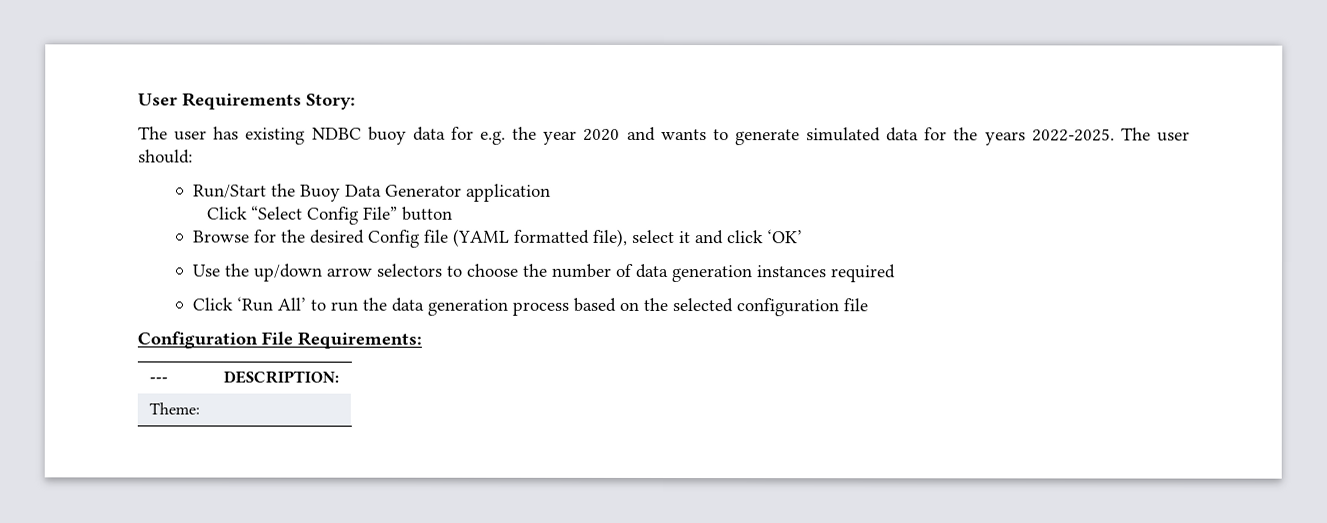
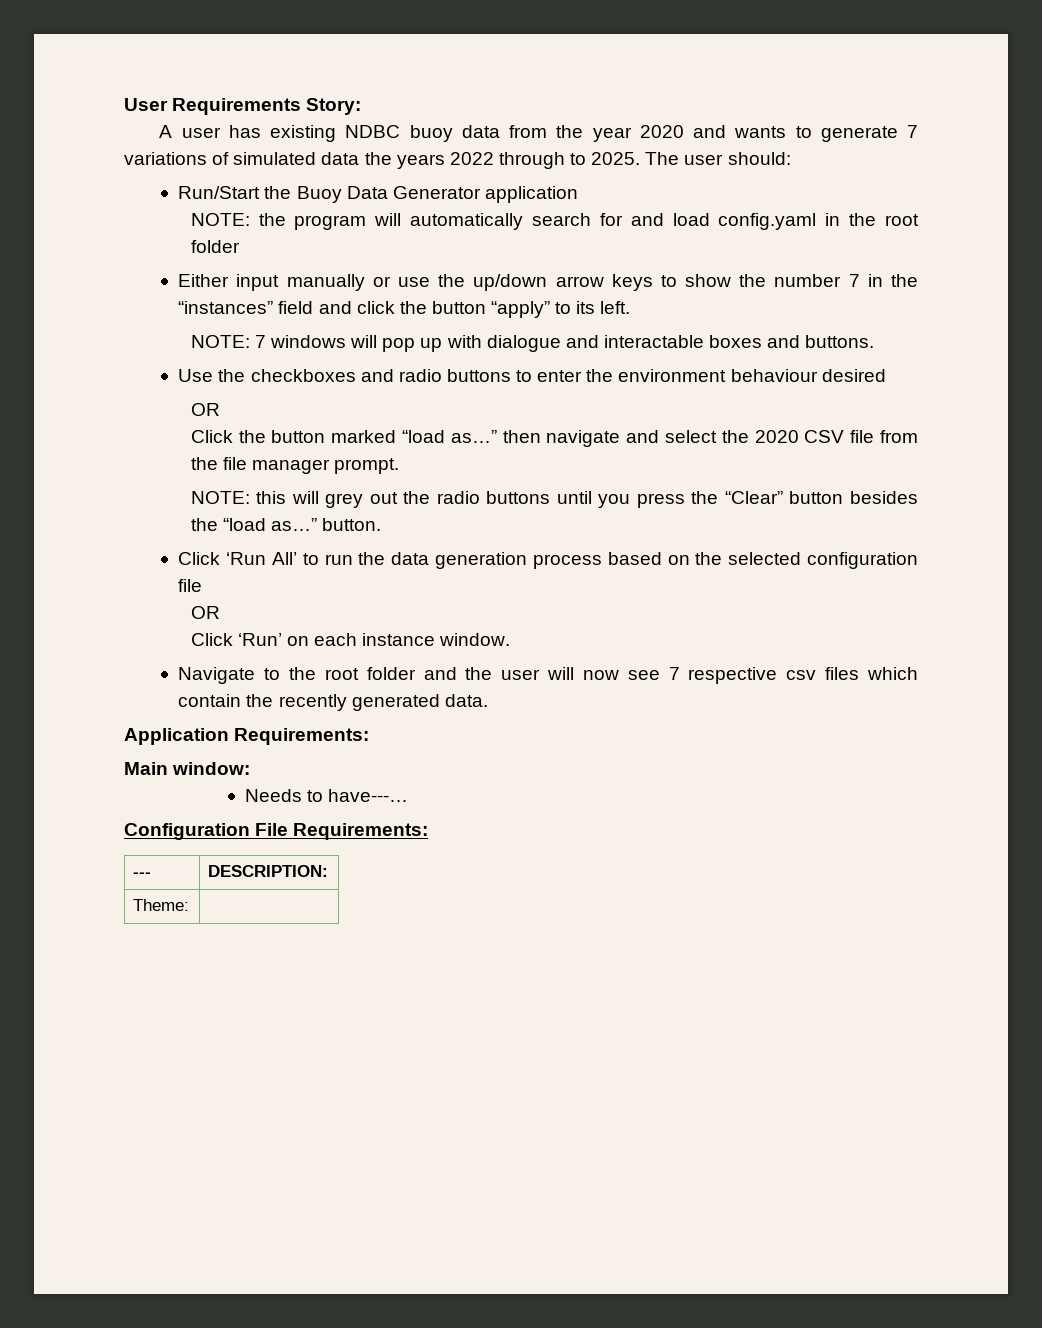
[138,126,168,140] The -> [159,125,173,138] A
[450,126,507,145] for e.g. -> [509,125,548,138] from
(800, 137) none -> [907,125,919,138] [124,152,230,165] 7 variations of
[924,127,948,141] for -> (360, 158) none
[1031,128,1115,142] 2022-2025. -> [449,152,641,169] 2022 through to 2025.
[206,205,453,225] [192,228,803,248] [191,263,895,283] Click “Select Config File” button // Browse for the desired Config file (YAML formatted file), select it and click ‘OK’ // Use the up/down arrow selectors to choose the number of data generation instances required -> [190,213,920,230] [190,240,240,253] [178,274,918,291] [178,301,631,318] [190,335,875,352] [178,369,886,382] [190,403,220,416] [190,430,918,447] [190,457,400,474] [190,491,918,508] [190,518,382,531] NOTE: the program will automatically search for and load config.yaml in the root folder // Either input manually or use the up/down arrow keys to show the number 7 in the “instances” field and click the button “apply” to its left. // NOTE: 7 windows will pop up with dialogue and interactable boxes and buttons. // Use the checkboxes and radio buttons to enter the environment behaviour desired // OR // Click the button marked “load as…” then navigate and select the 2020 CSV file from the file manager prompt. // NOTE: this will grey out the radio buttons until you press the “Clear” button besides the “load as…” button.
(868, 305) none -> [190,606,220,619] [190,633,511,646] [178,667,919,684] [178,694,488,711] [124,728,370,745] [124,762,251,775] [245,789,409,802] // OR // Click ‘Run’ on each instance window. // Navigate to the root folder and the user will now see 7 respective csv files which contain the recently generated data. // Application Requirements: // Main window: // Needs to have---…

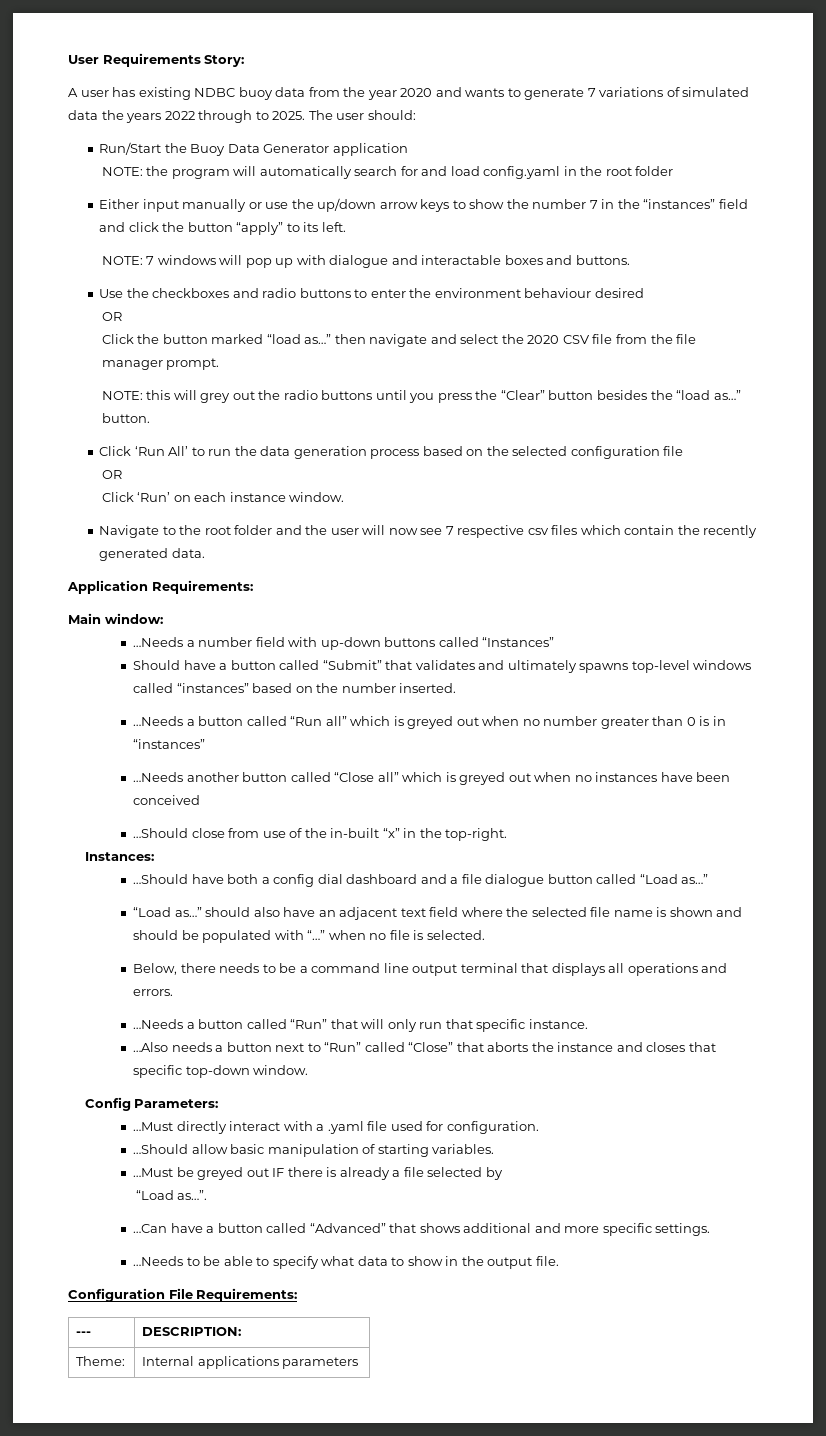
[245,789,409,802] Needs to have---… -> [133,637,555,650] [133,660,752,673] [133,683,457,693] [133,716,726,729] [133,739,206,749] [133,772,731,785] [133,795,201,805] [133,828,508,841] [84,852,154,861] [133,874,709,887] [133,907,743,920] [133,930,485,943] [133,963,728,976] [133,989,174,996] [133,1019,588,1032] [133,1042,716,1052] [133,1065,309,1078] [84,1097,219,1111] [133,1121,539,1134] [133,1144,495,1157] [133,1167,503,1180] [135,1190,208,1200] [133,1223,711,1236] [133,1256,559,1269] …Needs a number field with up-down buttons called “Instances” // Should have a button called “Submit” that validates and ultimately spawns top-level windows called “instances” based on the number inserted. // …Needs a button called “Run all” which is greyed out when no number greater than 0 is in “instances” // …Needs another button called “Close all” which is greyed out when no instances have been conceived // …Should close from use of the in-built “x” in the top-right. // Instances: // …Should have both a config dial dashboard and a file dialogue button called “Load as…” // “Load as…” should also have an adjacent text field where the selected file name is shown and should be populated with “…” when no file is selected. // Below, there needs to be a command line output terminal that displays all operations and errors. // …Needs a button called “Run” that will only run that specific instance. // …Also needs a button next to “Run” called “Close” that aborts the instance and closes that specific top-down window. // Config Parameters: // …Must directly interact with a .yaml file used for configuration. // …Should allow basic manipulation of starting variables. // …Must be greyed out IF there is already a file selected by // “Load as…”. // …Can have a button called “Advanced” that shows additional and more specific settings. // …Needs to be able to specify what data to show in the output file.
(190, 905) none -> [142,1356,359,1369] Internal applications parameters

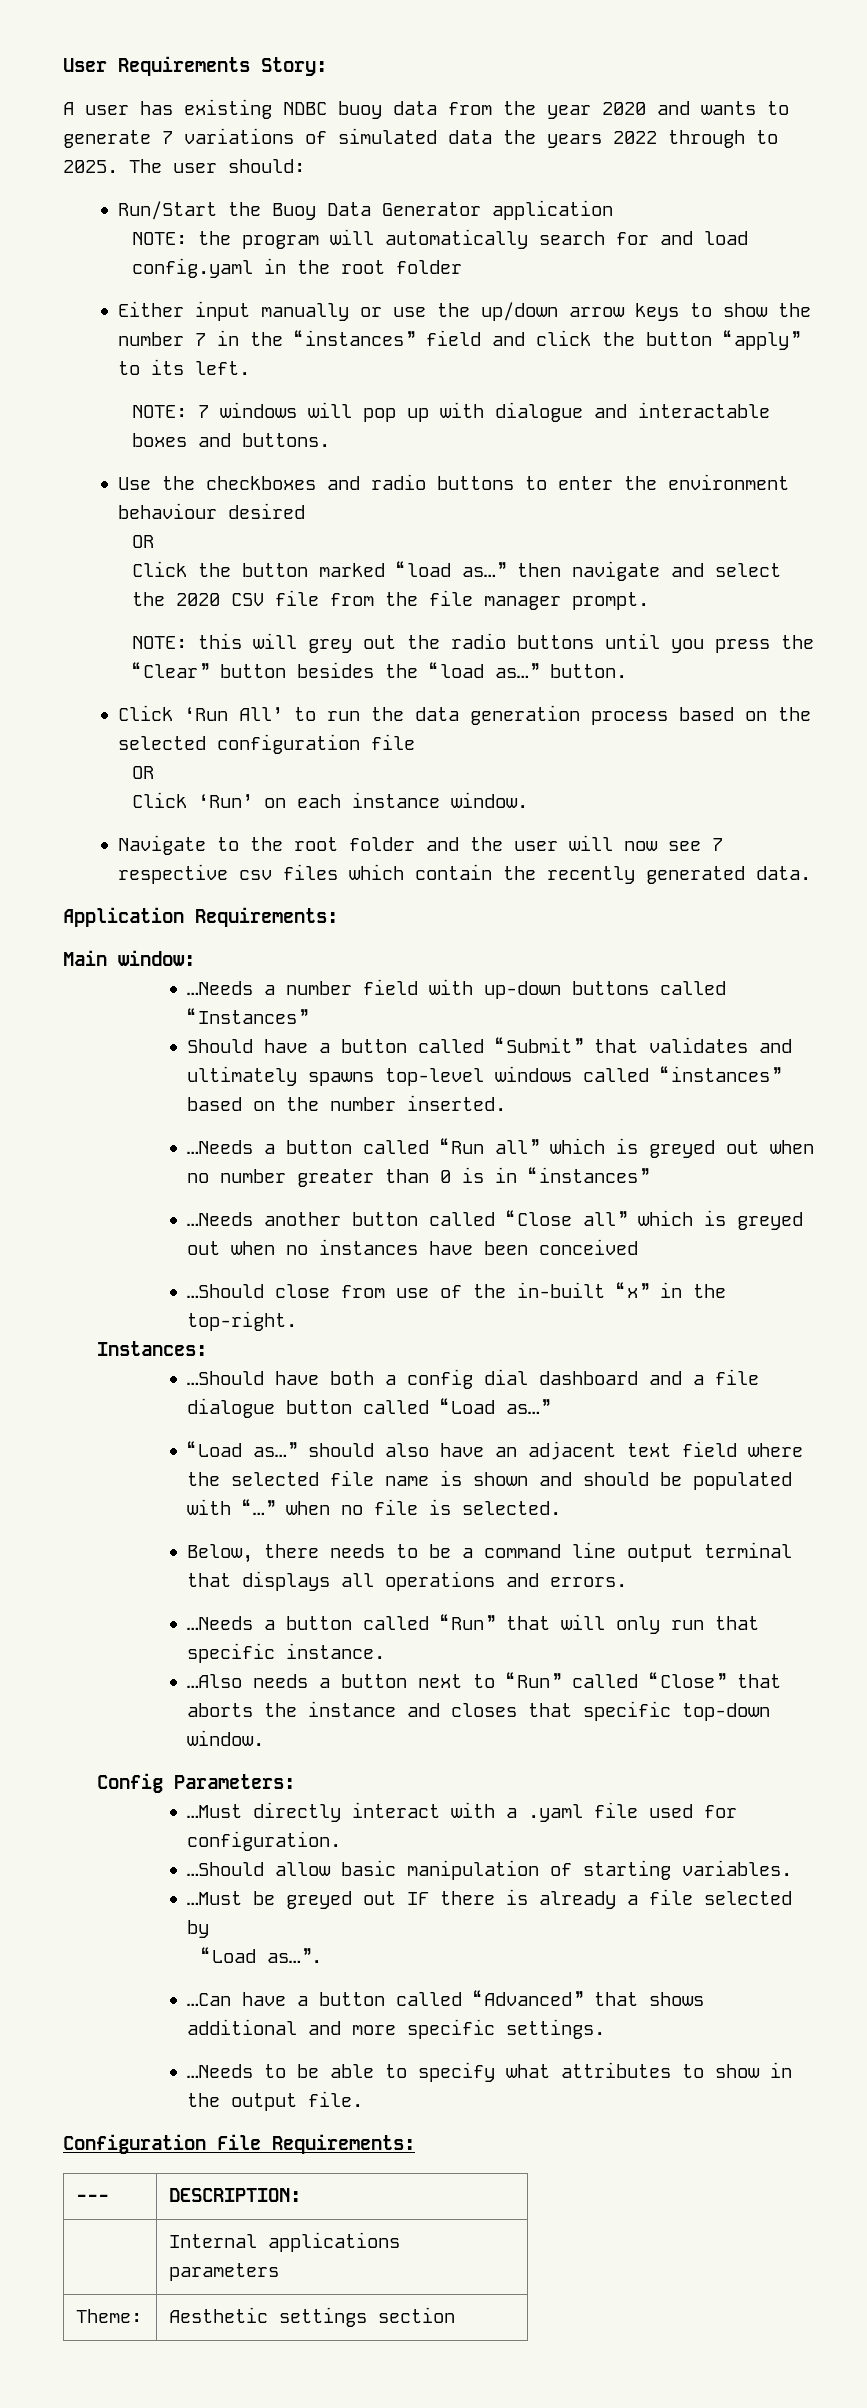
[357,1256,388,1266] data -> [560,2062,671,2078] attributes
[76,1356,126,1366] Theme: -> (302, 2195) none
(359, 1363) none -> [76,2309,143,2323] [169,2307,456,2327] // Theme: | Aesthetic settings section

